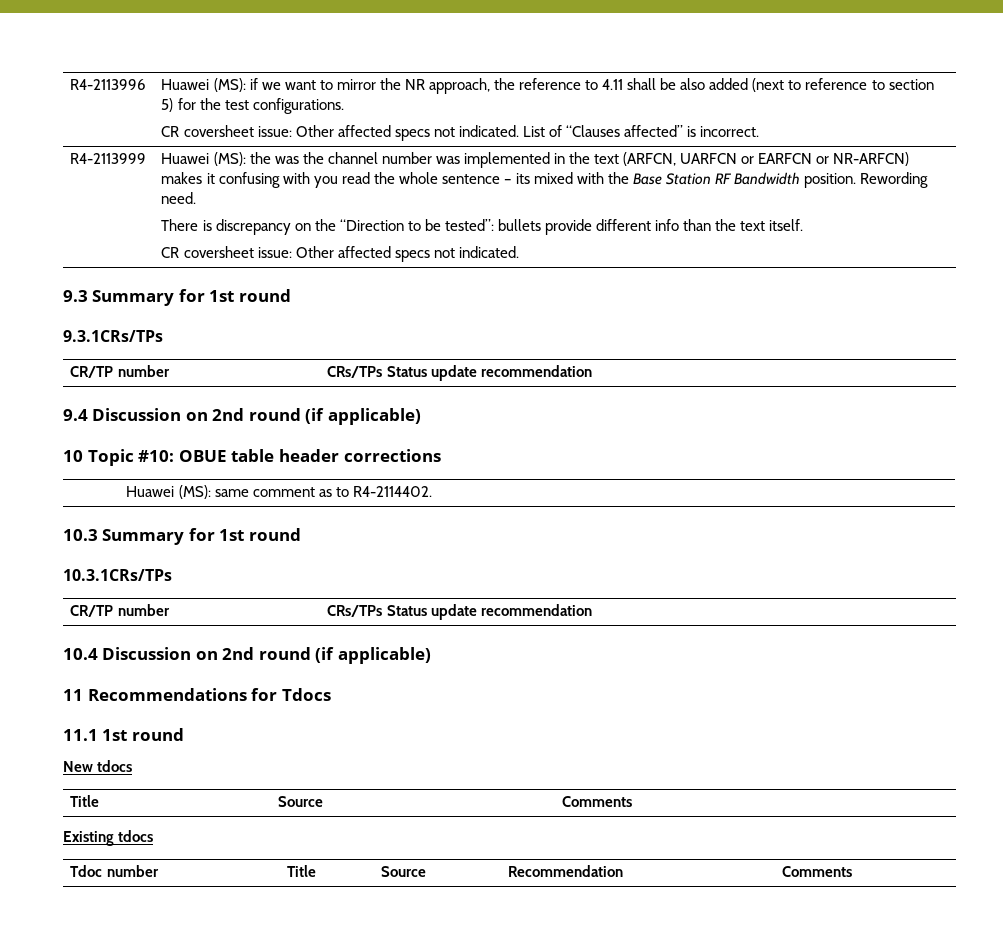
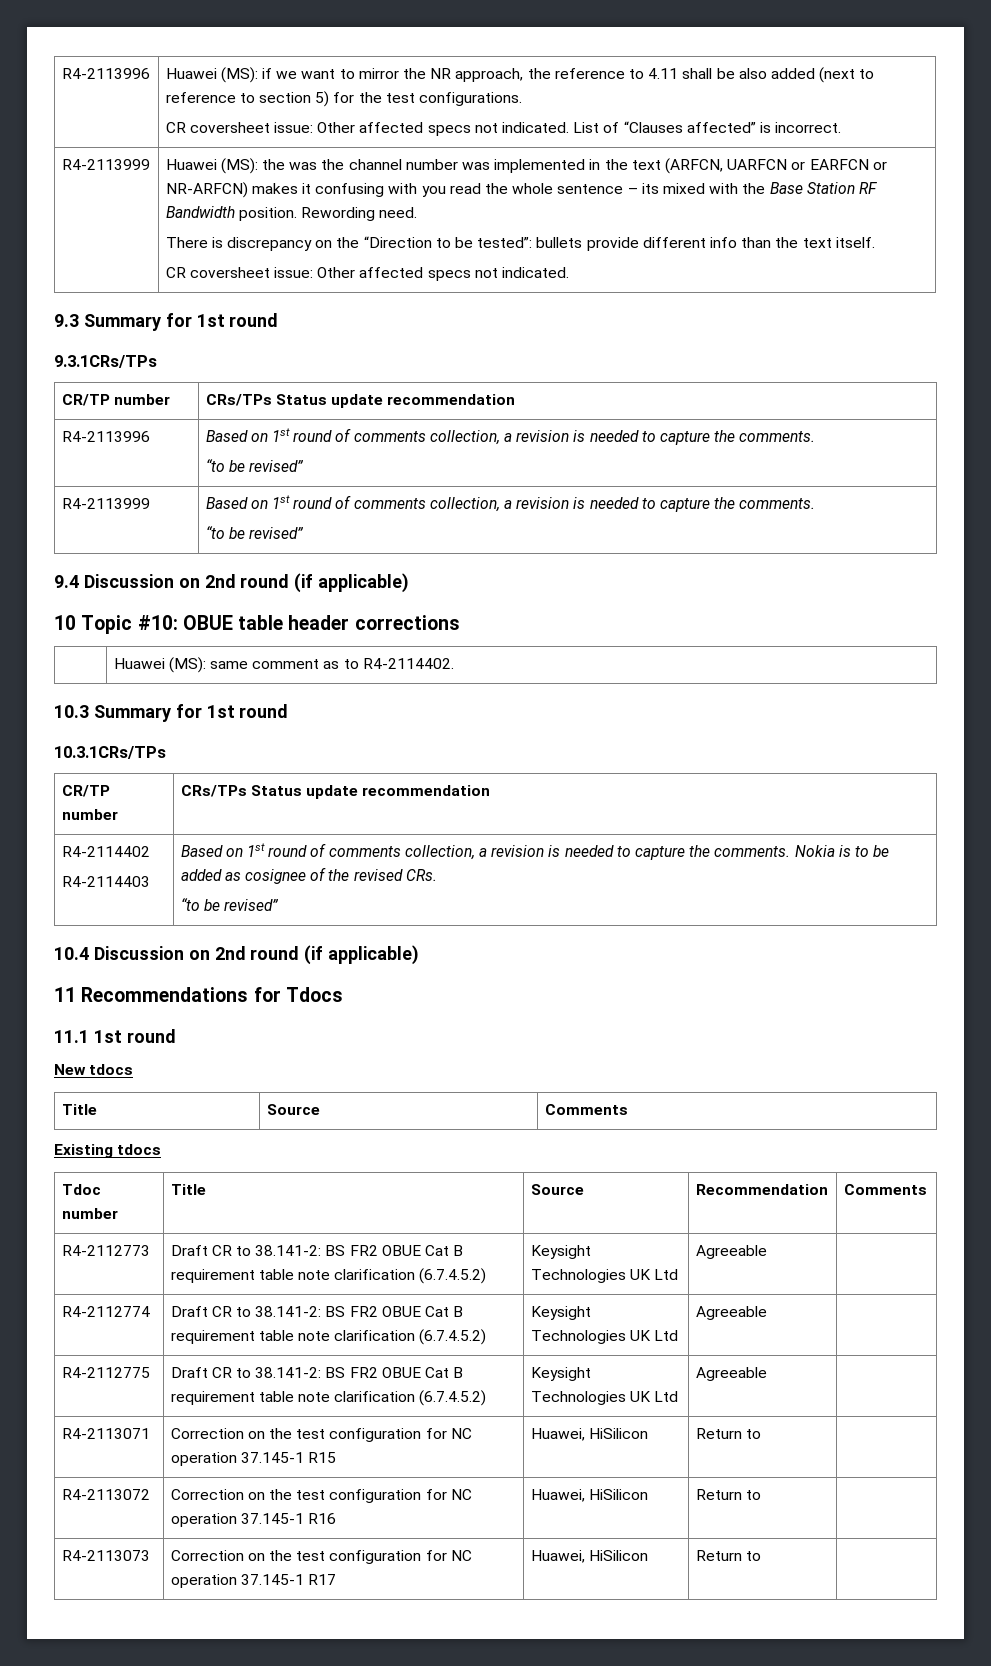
(592, 371) none -> [61,431,150,442] [205,428,816,445] [205,459,304,472] [61,498,150,509] [205,495,816,512] [205,526,304,539] // R4-2113996 | Based on 1st round of comments collection, a revision is needed to capture the comments. // “to be revised” // R4-2113999 | Based on 1st round of comments collection, a revision is needed to capture the comments. // “to be revised”
(592, 610) none -> [61,846,150,857] [61,876,150,887] [180,843,890,860] [180,867,437,884] [180,898,279,911] // R4-2114402 // R4-2114403 | Based on 1st round of comments collection, a revision is needed to capture the comments. Nokia is to be added as cosignee of the revised CRs. // “to be revised”
(853, 871) none -> [61,1245,150,1256] [170,1245,464,1256] [170,1268,487,1284] [530,1245,591,1259] [530,1269,679,1283] [695,1245,767,1259] [61,1306,150,1317] [170,1306,464,1317] [170,1329,487,1345] [530,1306,591,1320] [530,1330,679,1344] [695,1306,767,1320] [61,1367,150,1378] [170,1367,464,1378] [170,1390,487,1406] [530,1367,591,1381] [530,1391,679,1405] [695,1367,767,1381] [61,1428,150,1439] [170,1428,472,1442] [170,1452,337,1466] [530,1428,648,1441] [695,1428,761,1439] [61,1489,150,1500] [170,1489,472,1503] [170,1513,337,1527] [530,1489,648,1502] [695,1489,761,1500] [61,1550,150,1561] [170,1550,472,1564] [170,1574,337,1588] [530,1550,648,1563] [695,1550,761,1561] // R4-2112773 | Draft CR to 38.141-2: BS FR2 OBUE Cat B requirement table note clarification (6.7.4.5.2) | Keysight Technologies UK Ltd | Agreeable | // R4-2112774 | Draft CR to 38.141-2: BS FR2 OBUE Cat B requirement table note clarification (6.7.4.5.2) | Keysight Technologies UK Ltd | Agreeable | // R4-2112775 | Draft CR to 38.141-2: BS FR2 OBUE Cat B requirement table note clarification (6.7.4.5.2) | Keysight Technologies UK Ltd | Agreeable | // R4-2113071 | Correction on the test configuration for NC operation 37.145-1 R15 | Huawei, HiSilicon | Return to | // R4-2113072 | Correction on the test configuration for NC operation 37.145-1 R16 | Huawei, HiSilicon | Return to | // R4-2113073 | Correction on the test configuration for NC operation 37.145-1 R17 | Huawei, HiSilicon | Return to |

